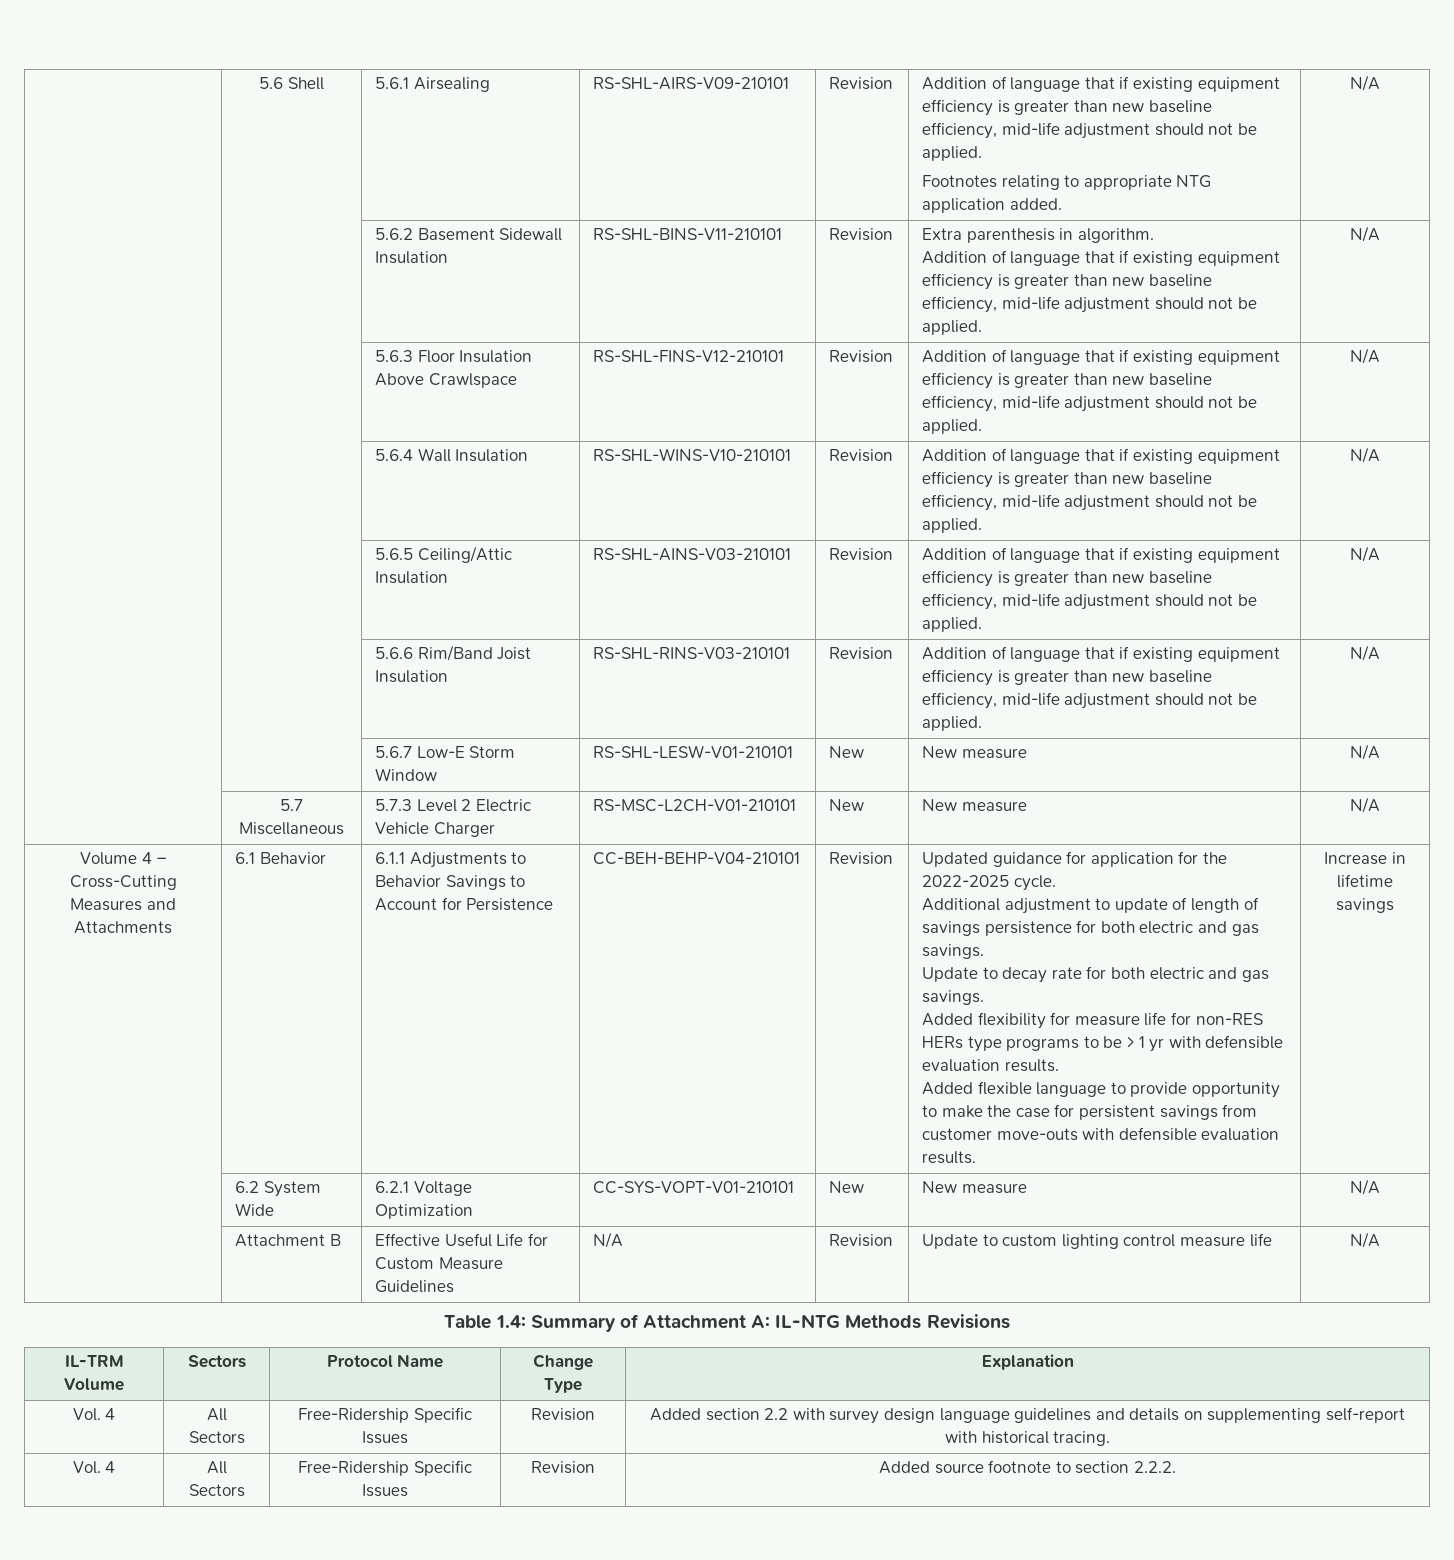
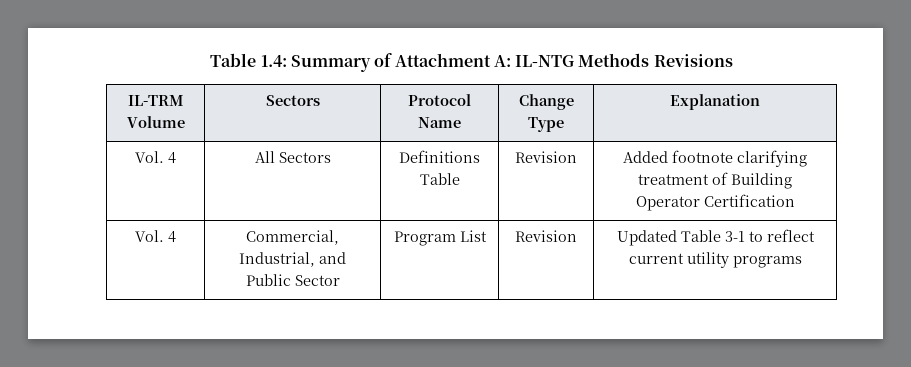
[259,77,324,90] [375,77,490,92] [593,77,790,90] [829,77,894,90] [922,76,1280,92] [922,99,1212,116] [922,122,1257,139] [922,146,983,161] [922,175,1212,190] [922,198,1062,213] [1350,75,1380,91] [375,228,563,241] [375,251,449,264] [593,228,783,240] [829,228,894,241] [922,228,1154,243] [922,250,1280,266] [922,273,1212,290] [922,296,1257,313] [922,320,983,335] [1350,226,1380,242] [375,350,533,363] [375,373,517,388] [593,350,785,362] [829,350,894,363] [922,349,1280,365] [922,372,1212,389] [922,395,1257,412] [922,419,983,434] [1350,348,1380,364] [375,448,529,462] [593,448,792,461] [829,449,894,462] [922,448,1280,464] [922,471,1212,488] [922,494,1257,511] [922,518,983,533] [1350,447,1380,463] [375,546,512,563] [375,571,449,584] [593,548,792,561] [829,548,894,561] [922,547,1280,563] [922,570,1212,587] [922,593,1257,610] [922,617,983,632] [1350,546,1380,562] [375,645,532,661] [375,670,449,683] [593,647,791,659] [829,647,894,660] [922,646,1280,662] [922,669,1212,686] [922,692,1257,709] [922,716,983,731] [1350,645,1380,661] [375,746,516,758] [375,768,438,781] [593,745,794,758] [829,746,865,758] [922,746,1027,759] [1350,744,1380,760] [280,799,303,811] [239,822,344,835] [375,799,531,812] [375,822,495,837] [593,799,797,812] [829,799,865,811] [922,799,1027,812] [1350,797,1380,813] [80,852,167,865] [69,875,177,890] [70,898,176,911] [74,921,172,934] [235,852,326,864] [375,852,527,868] [375,875,526,890] [375,897,554,911] [593,852,801,865] [829,852,894,865] [922,851,1227,867] [922,875,1056,891] [922,897,1259,914] [922,920,1259,936] [922,944,985,959] [922,966,1269,983] [922,990,985,1005] [922,1012,1263,1029] [922,1035,1284,1052] [922,1059,1059,1072] [922,1081,1280,1098] [922,1104,1258,1120] [922,1127,1280,1141] [922,1151,977,1164] [1324,852,1406,865] [1337,874,1393,888] [1336,898,1394,913] [235,1181,321,1197] [235,1203,275,1216] [375,1181,472,1196] [375,1204,474,1219] [593,1181,795,1194] [829,1181,865,1193] [922,1181,1027,1194] [1350,1179,1380,1195] [235,1234,341,1247] [375,1233,548,1247] [375,1257,503,1270] [375,1280,455,1293] [593,1232,624,1248] [829,1234,894,1247] [922,1233,1272,1249] [1350,1232,1380,1248] | 5.6 Shell | 5.6.1 Airsealing | RS-SHL-AIRS-V09-210101 | Revision | Addition of language that if existing equipment efficiency is greater than new baseline efficiency, mid-life adjustment should not be applied. // Footnotes relating to appropriate NTG application added. | N/A // | | 5.6.2 Basement Sidewall Insulation | RS-SHL-BINS-V11-210101 | Revision | Extra parenthesis in algorithm. // Addition of language that if existing equipment efficiency is greater than new baseline efficiency, mid-life adjustment should not be applied. | N/A // | | 5.6.3 Floor Insulation Above Crawlspace | RS-SHL-FINS-V12-210101 | Revision | Addition of language that if existing equipment efficiency is greater than new baseline efficiency, mid-life adjustment should not be applied. | N/A // | | 5.6.4 Wall Insulation | RS-SHL-WINS-V10-210101 | Revision | Addition of language that if existing equipment efficiency is greater than new baseline efficiency, mid-life adjustment should not be applied. | N/A // | | 5.6.5 Ceiling/Attic Insulation | RS-SHL-AINS-V03-210101 | Revision | Addition of language that if existing equipment efficiency is greater than new baseline efficiency, mid-life adjustment should not be applied. | N/A // | | 5.6.6 Rim/Band Joist Insulation | RS-SHL-RINS-V03-210101 | Revision | Addition of language that if existing equipment efficiency is greater than new baseline efficiency, mid-life adjustment should not be applied. | N/A // | | 5.6.7 Low-E Storm Window | RS-SHL-LESW-V01-210101 | New | New measure | N/A // | 5.7 Miscellaneous | 5.7.3 Level 2 Electric Vehicle Charger | RS-MSC-L2CH-V01-210101 | New | New measure | N/A // Volume 4 – Cross-Cutting Measures and Attachments | 6.1 Behavior | 6.1.1 Adjustments to Behavior Savings to Account for Persistence | CC-BEH-BEHP-V04-210101 | Revision | Updated guidance for application for the 2022-2025 cycle. // Additional adjustment to update of length of savings persistence for both electric and gas savings. // Update to decay rate for both electric and gas savings. // Added flexibility for measure life for non-RES HERs type programs to be > 1 yr with defensible evaluation results. // Added flexible language to provide opportunity to make the case for persistent savings from customer move-outs with defensible evaluation results. | Increase in lifetime savings // | 6.2 System Wide | 6.2.1 Voltage Optimization | CC-SYS-VOPT-V01-210101 | New | New measure | N/A // | Attachment B | Effective Useful Life for Custom Measure Guidelines | N/A | Revision | Update to custom lighting control measure life | N/A // -> (210, 60) none
[298,1407,472,1423] [362,1431,408,1444] [531,1408,595,1421] [649,1407,1406,1424] [944,1431,1111,1446] [72,1461,116,1474] [206,1461,227,1474] [188,1484,245,1497] [298,1460,472,1476] [362,1484,408,1497] [531,1461,595,1474] [879,1460,1176,1474] Free-Ridership Specific Issues | Revision | Added section 2.2 with survey design language guidelines and details on supplementing self-report with historical tracing. // Vol. 4 | All Sectors | Free-Ridership Specific Issues | Revision | Added source footnote to section 2.2.2. -> [399,150,480,163] [419,173,460,185] [515,151,577,163] [623,150,807,167] [637,172,792,189] [635,194,795,211] [135,230,176,243] [246,230,339,245] [239,252,346,267] [245,274,340,286] [393,230,487,246] [515,230,577,242] [616,229,815,246] [628,252,802,268] Definitions Table | Revision | Added footnote clarifying treatment of Building Operator Certification // Vol. 4 | Commercial, Industrial, and Public Sector | Program List | Revision | Updated Table 3-1 to reflect current utility programs

